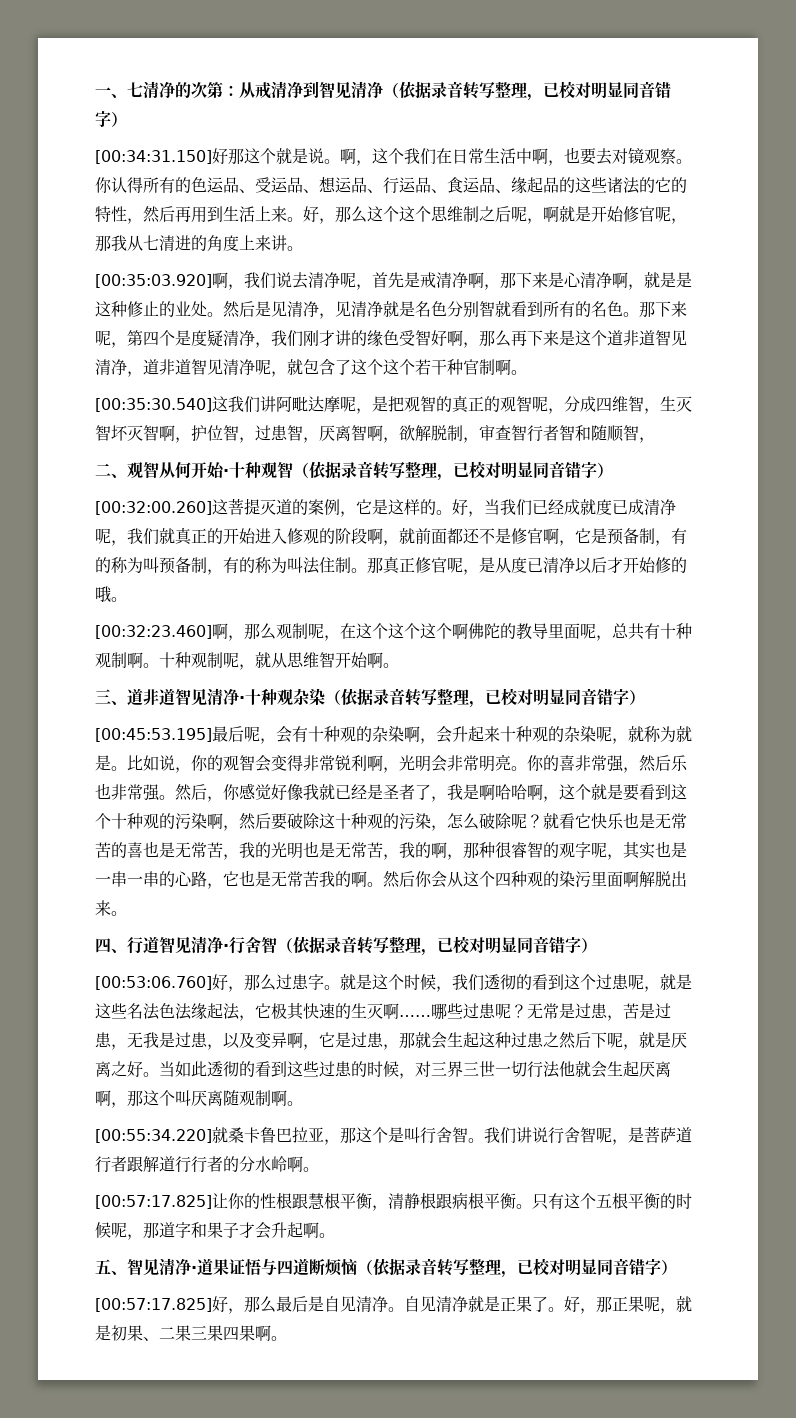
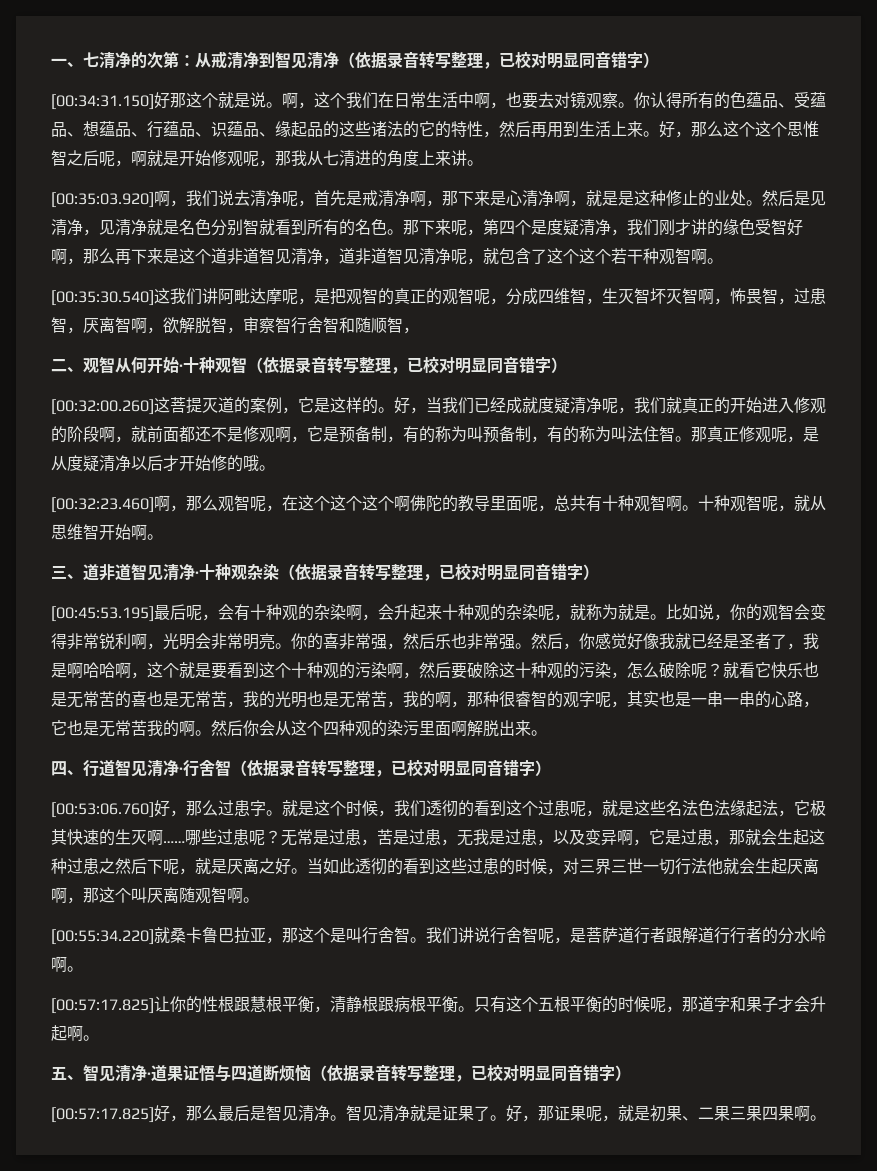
[207,176,480,194] 运品、受运品、想运品、行运品、食运 -> [746,92,826,108] [51,121,243,138] 蕴品、受蕴品、想蕴品、行蕴品、识蕴
[447,206,479,222] 维制 -> [803,121,819,137] [51,150,67,166] 惟智
[639,206,655,222] 官 -> [227,151,243,167] 观
[463,359,495,375] 官制 -> [659,248,691,265] 观智
[191,425,223,441] 护位 -> [730,288,762,304] 怖畏
[447,424,559,443] 制，审查智行者 -> [211,317,323,334] 智，审察智行舍
[612,499,644,515] 已成 -> [554,397,570,414] 疑
[527,528,543,544] 官 -> [259,427,275,443] 观
[335,557,351,573] 制 -> [659,426,675,442] 智
[431,557,447,573] 官 -> [755,427,771,443] 观
[527,557,543,572] 已 -> [83,455,99,472] 疑
[292,623,308,639] 制 -> [234,495,250,511] 智
[111,652,127,668] 制 -> [650,495,666,511] 智
[207,652,223,668] 制 -> [746,495,762,511] 智
[255,1090,271,1106] 制 -> [211,887,227,903] 智
[324,1296,340,1312] 自 -> [266,1105,282,1121] 智
[404,1296,516,1312] 自见清净就是正 -> [346,1105,458,1122] 智见清净就是证
[612,1296,628,1311] 正 -> [554,1105,570,1121] 证

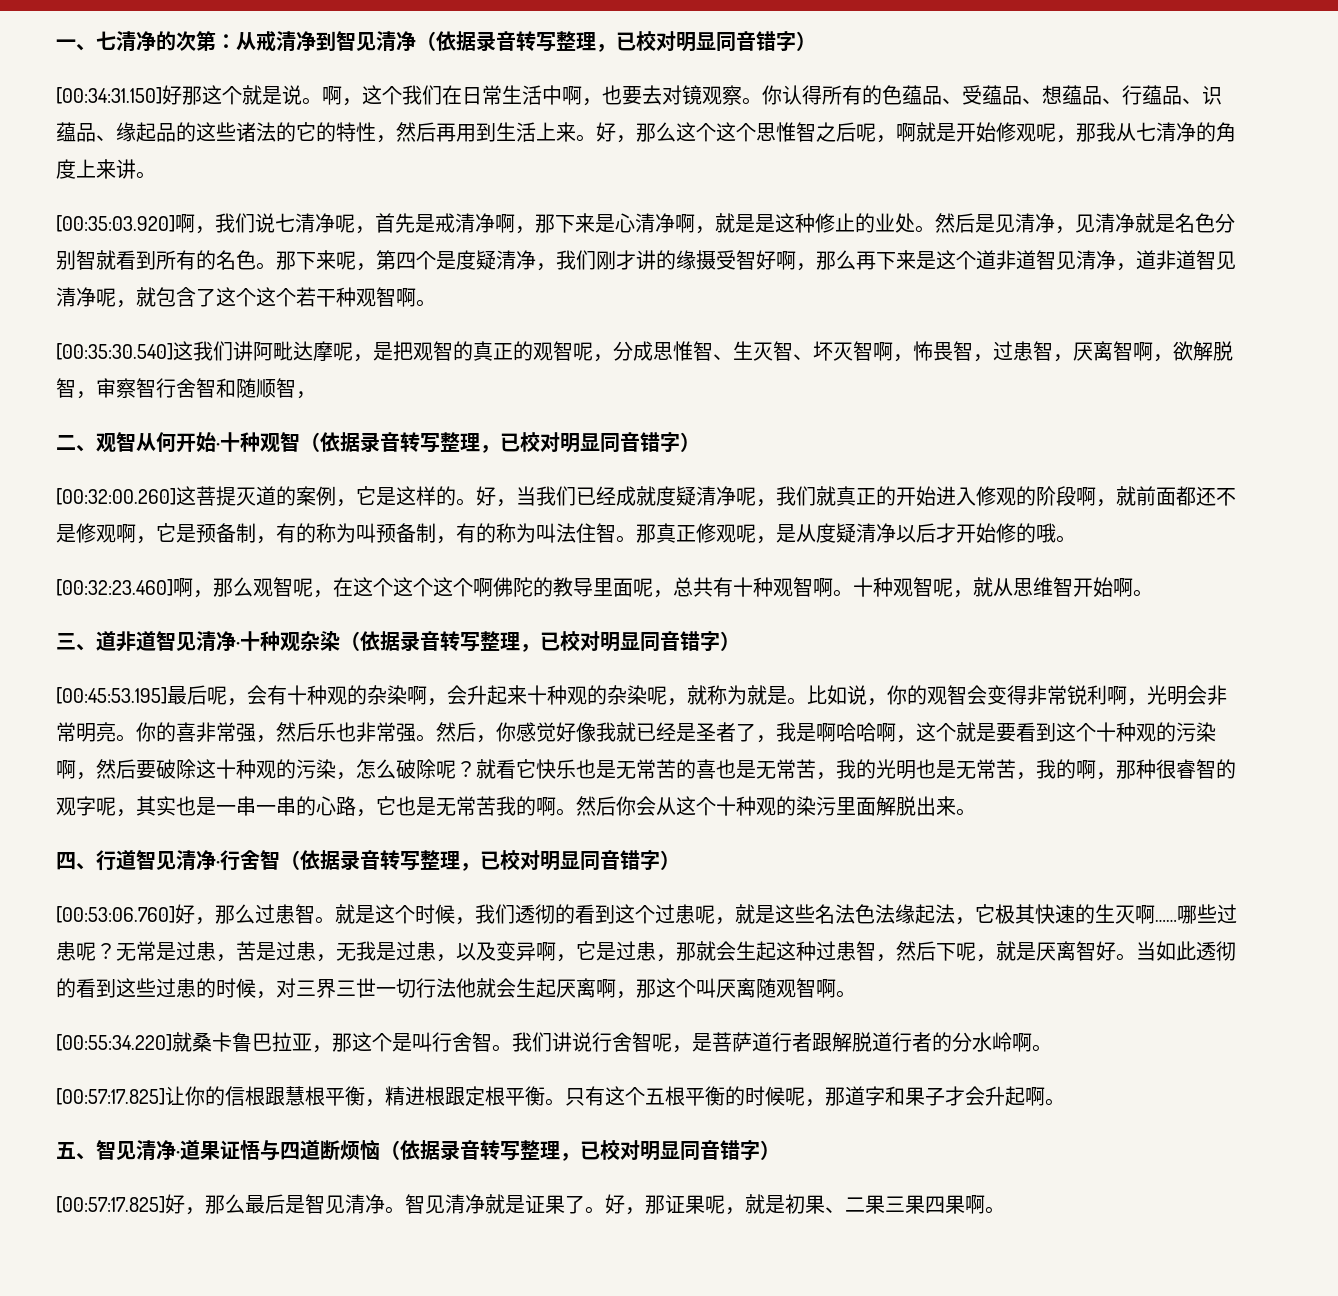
[355,150,371,166] 进 -> [1176,122,1196,142] 净
[234,190,250,206] 去 -> [275,213,295,232] 七
[739,219,755,235] 色 -> [696,250,716,270] 摄
[538,288,650,305] 四维智，生灭智 -> [653,341,813,361] 思惟智、生灭智、
[323,721,339,736] 四 -> [716,796,736,816] 十
[451,720,467,736] 啊 -> (876, 806) none
[250,800,266,816] 字 -> [295,904,315,924] 智
[99,858,115,874] 之 -> [856,941,896,962] 智，
[259,858,275,874] 之 -> [1076,941,1096,961] 智
[698,927,730,944] 道行 -> [852,1032,892,1052] 脱道
[202,996,218,1012] 性 -> [224,1086,245,1106] 信
[330,996,410,1013] 清静根跟病 -> [384,1086,485,1106] 精进根跟定

